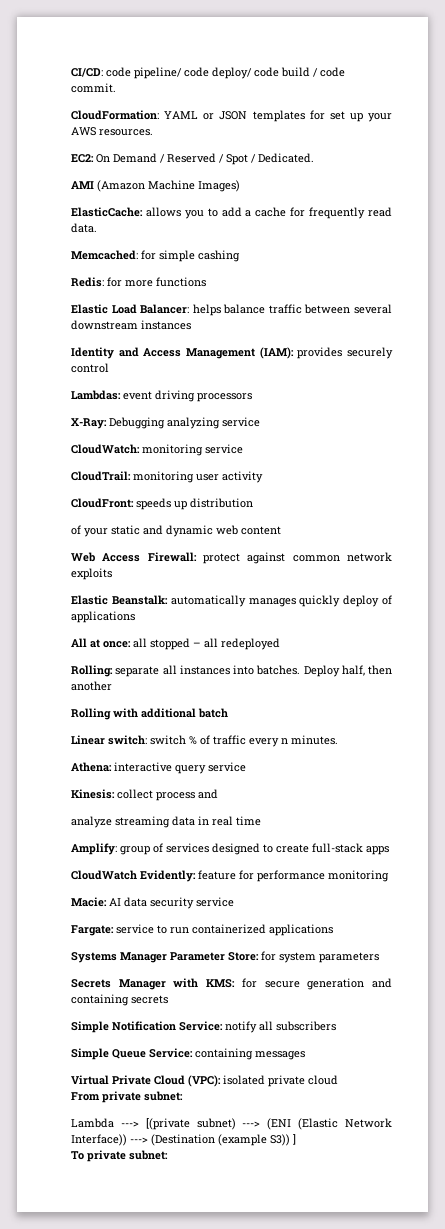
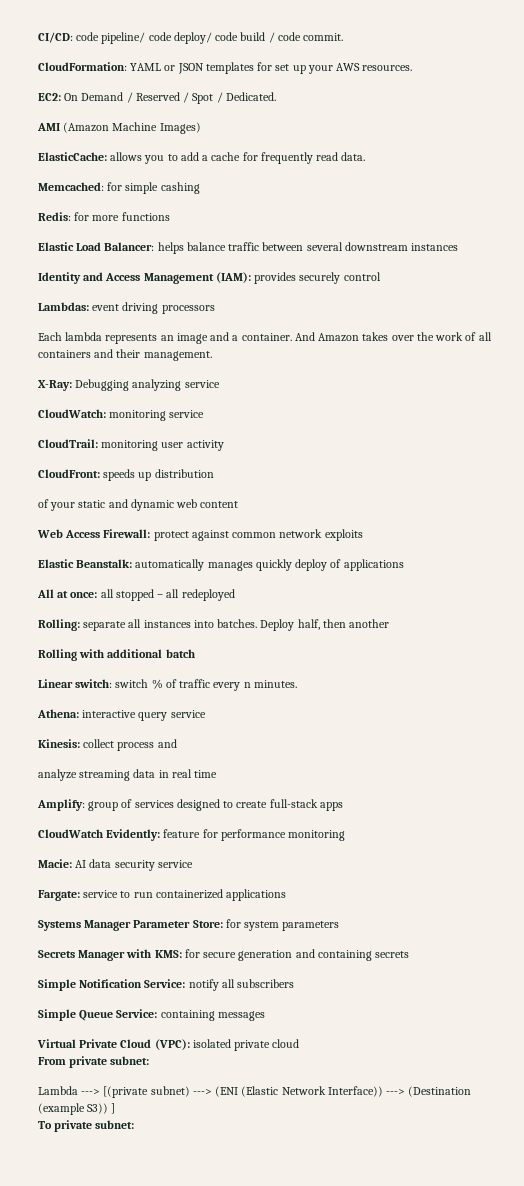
(252, 397) none -> [38,332,492,344] [38,349,212,361] // Each lambda represents an image and a container. And Amazon takes over the work of all containers and their management.

